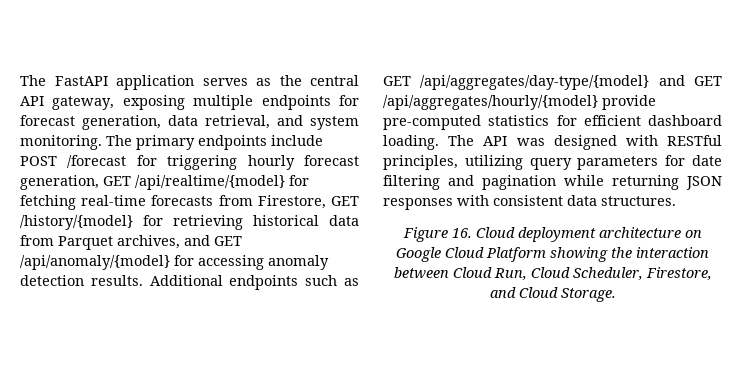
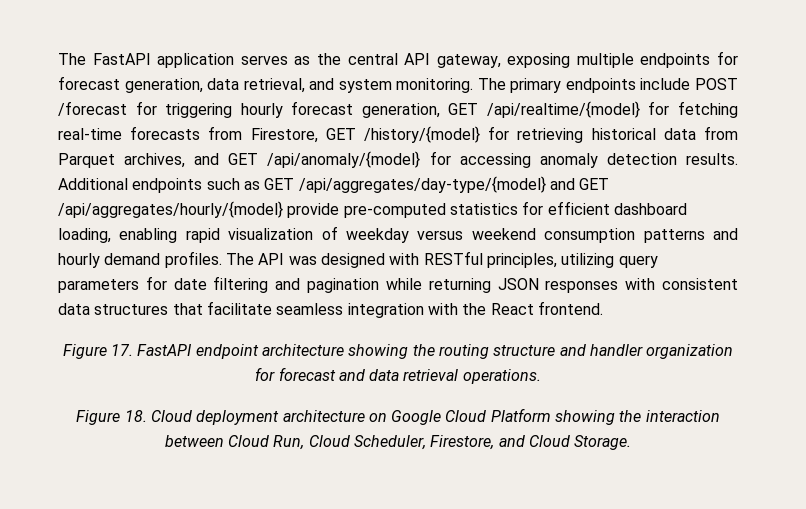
[383,135,439,150] loading. -> [58,226,739,243] [58,251,222,268] loading, enabling rapid visualization of weekday versus weekend consumption patterns and hourly demand profiles.
[601,196,676,206] [402,227,472,242] structures. // Figure 16. -> [94,301,603,318] [62,344,734,359] [255,367,541,384] [76,410,147,425] structures that facilitate seamless integration with the React frontend. // Figure 17. FastAPI endpoint architecture showing the routing structure and handler organization for forecast and data retrieval operations. // Figure 18.

